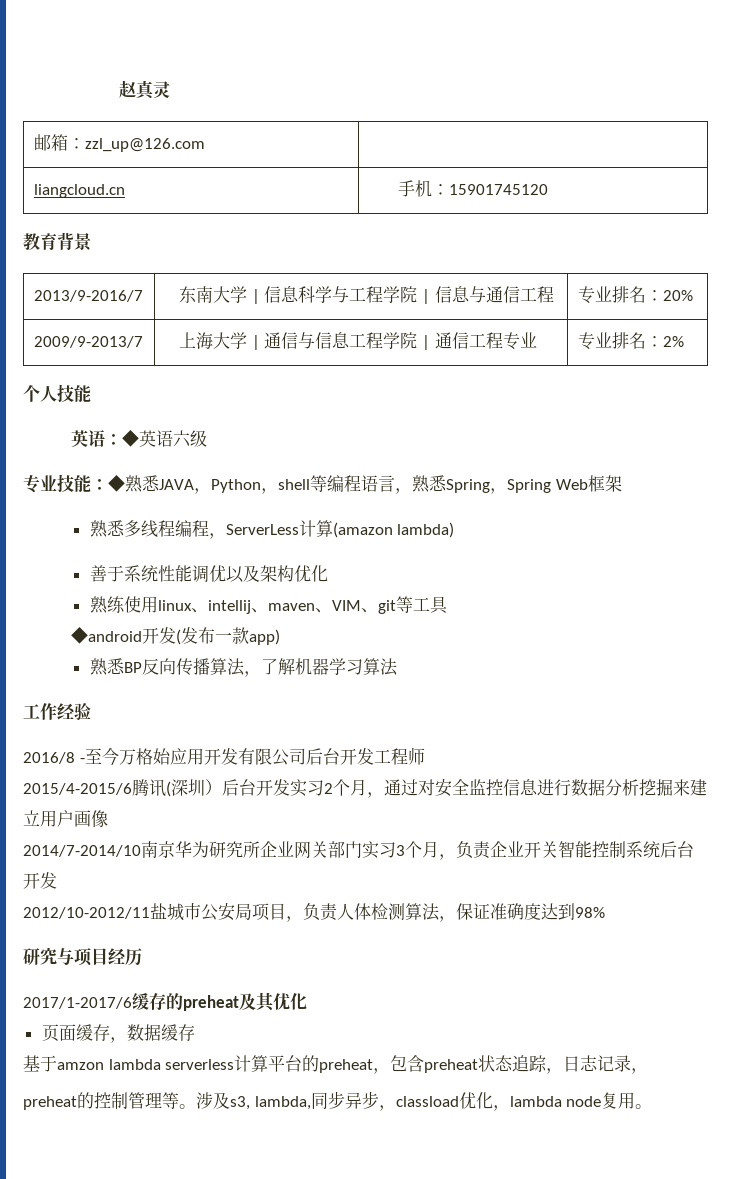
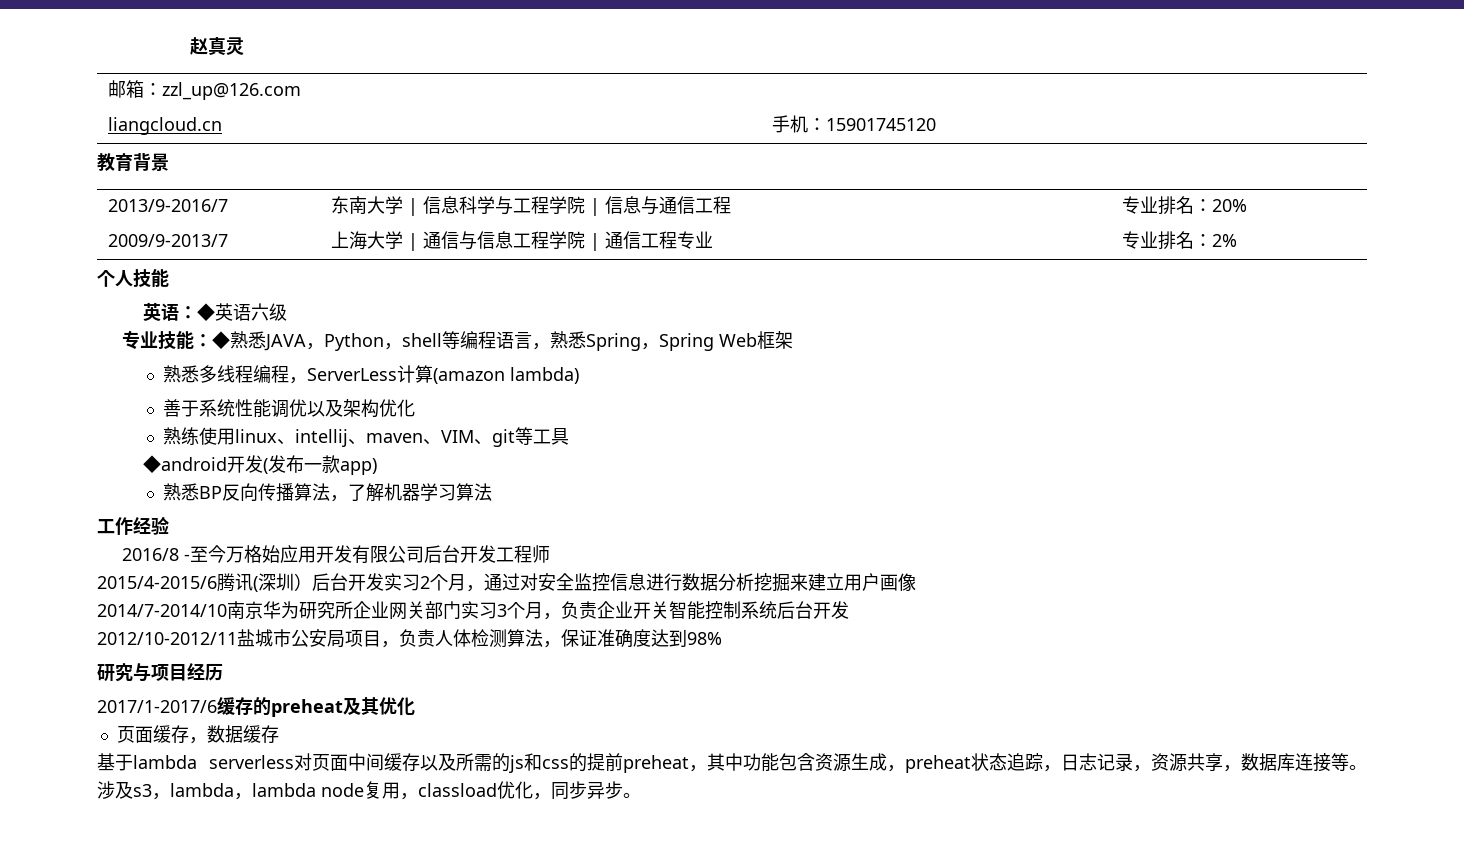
[57,1062,104,1070] amzon -> (133, 762) none
[234,1055,425,1074] 计算平台的preheat，包含 -> [294,753,905,773] 对页面中间缓存以及所需的js和css的提前preheat，其中功能包含资源生成，
[23,1091,636,1111] // preheat的控制管理等。涉及s3, lambda,同步异步，classload优化，lambda node复用 -> [1151,753,1367,772] [97,781,623,800] 资源共享，数据库连接等。涉及s3，lambda，lambda node复用，classload优化，同步异步

